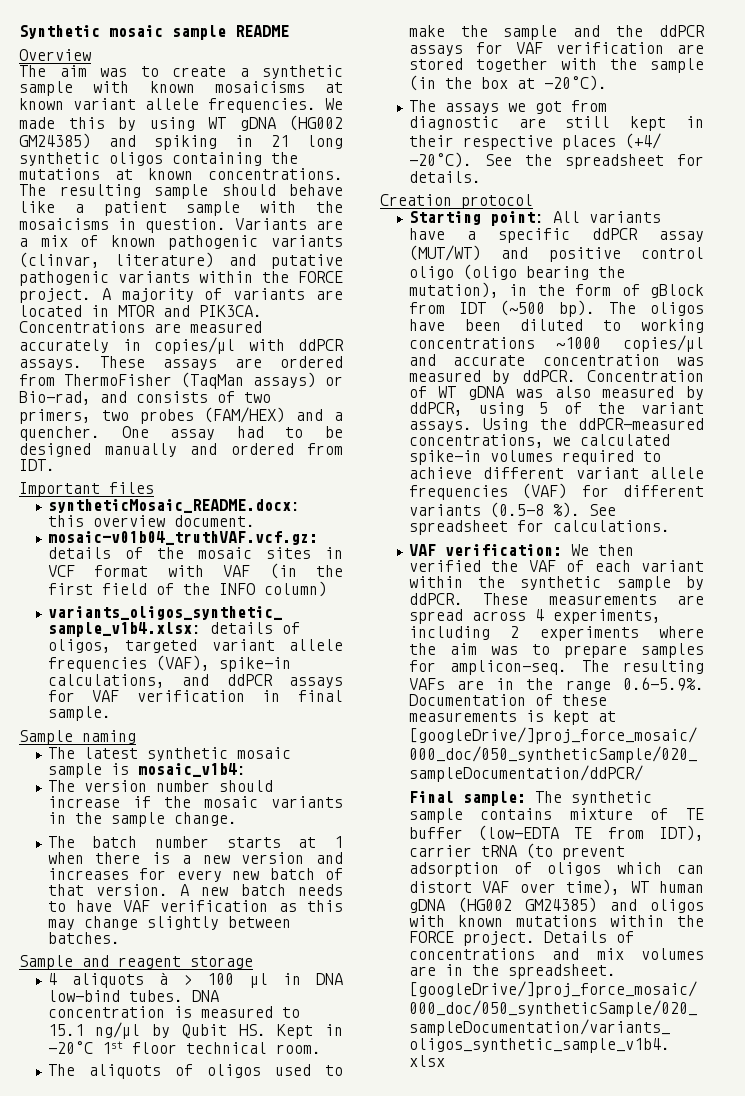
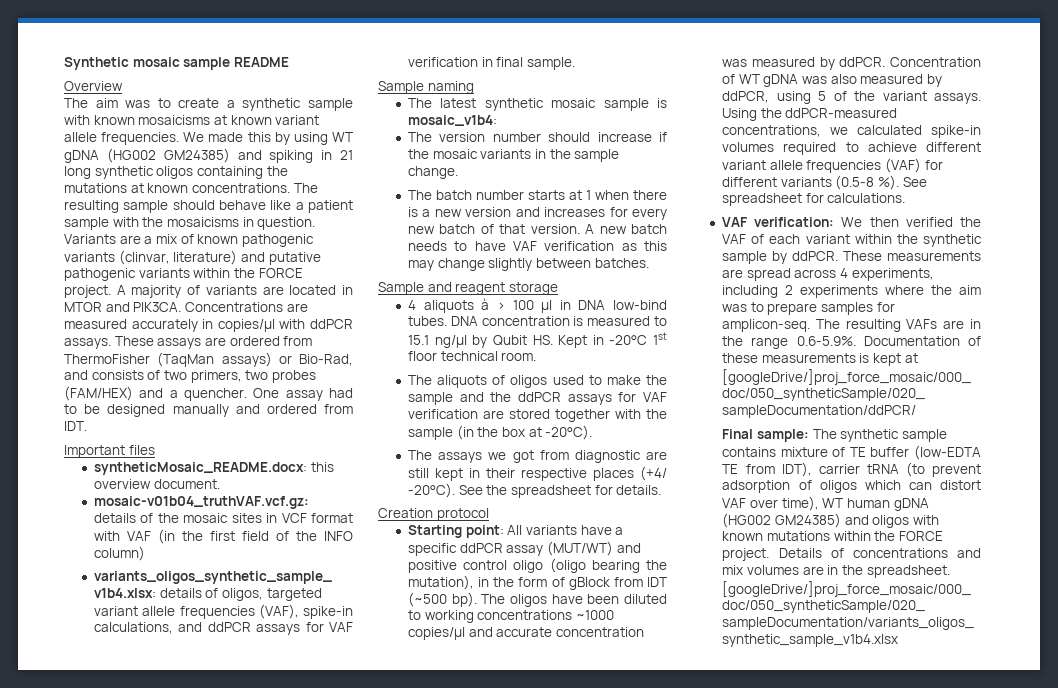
[19,391,91,405] Bio-rad, -> [299,354,353,366] Bio-Rad,

